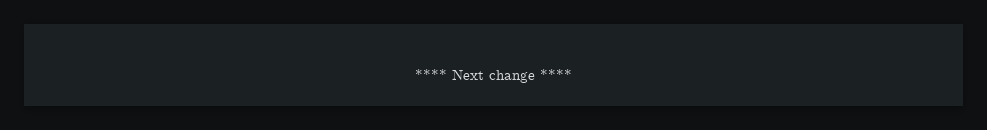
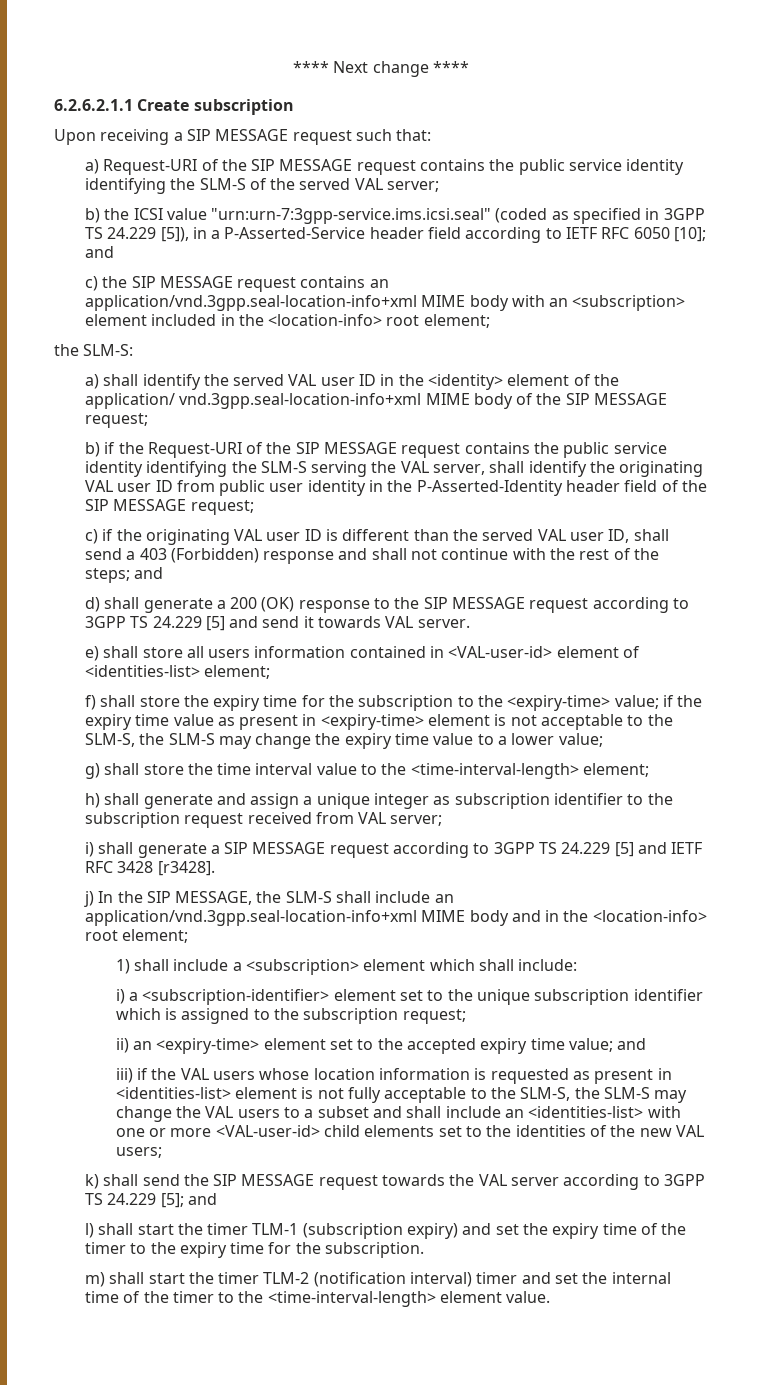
(572, 74) none -> [54,99,294,115] [54,129,432,145] [84,159,685,175] [84,178,440,194] [84,208,705,224] [84,227,707,243] [84,246,114,258] [84,276,389,292] [84,295,686,311] [84,314,490,328] [54,344,134,356] [84,374,620,390] [84,393,668,409] [84,413,148,428] [84,442,667,458] [84,461,704,477] [84,480,708,496] [84,499,254,515] [84,529,669,545] [84,548,660,564] [84,567,164,583] [84,597,690,613] [84,616,470,631] [84,646,641,661] [84,665,271,679] [84,695,703,711] [84,714,673,730] [84,733,603,749] [84,763,650,779] [84,793,673,809] [84,812,443,828] [84,842,703,858] [84,861,215,876] [83,891,454,907] [84,910,707,926] [84,929,189,943] [115,959,578,975] [115,989,703,1005] [115,1008,466,1024] [115,1038,647,1054] [115,1068,672,1084] [115,1087,688,1103] [115,1106,681,1122] [115,1125,704,1137] [115,1147,162,1158] [84,1174,706,1190] [84,1193,217,1208] [84,1223,687,1239] [84,1242,425,1258] [84,1272,671,1287] [84,1291,551,1307] // 6.2.6.2.1.1 Create subscription // Upon receiving a SIP MESSAGE request such that: // a) Request-URI of the SIP MESSAGE request contains the public service identity identifying the SLM-S of the served VAL server; // b) the ICSI value "urn:urn-7:3gpp-service.ims.icsi.seal" (coded as specified in 3GPP TS 24.229 [5]), in a P-Asserted-Service header field according to IETF RFC 6050 [10]; and // c) the SIP MESSAGE request contains an application/vnd.3gpp.seal-location-info+xml MIME body with an <subscription> element included in the <location-info> root element; // the SLM-S: // a) shall identify the served VAL user ID in the <identity> element of the application/ vnd.3gpp.seal-location-info+xml MIME body of the SIP MESSAGE request; // b) if the Request-URI of the SIP MESSAGE request contains the public service identity identifying the SLM-S serving the VAL server, shall identify the originating VAL user ID from public user identity in the P-Asserted-Identity header field of the SIP MESSAGE request; // c) if the originating VAL user ID is different than the served VAL user ID, shall send a 403 (Forbidden) response and shall not continue with the rest of the steps; and // d) shall generate a 200 (OK) response to the SIP MESSAGE request according to 3GPP TS 24.229 [5] and send it towards VAL server. // e) shall store all users information contained in <VAL-user-id> element of <identities-list> element; // f) shall store the expiry time for the subscription to the <expiry-time> value; if the expiry time value as present in <expiry-time> element is not acceptable to the SLM-S, the SLM-S may change the expiry time value to a lower value; // g) shall store the time interval value to the <time-interval-length> element; // h) shall generate and assign a unique integer as subscription identifier to the subscription request received from VAL server; // i) shall generate a SIP MESSAGE request according to 3GPP TS 24.229 [5] and IETF RFC 3428 [r3428]. // j) In the SIP MESSAGE, the SLM-S shall include an application/vnd.3gpp.seal-location-info+xml MIME body and in the <location-info> root element; // 1) shall include a <subscription> element which shall include: // i) a <subscription-identifier> element set to the unique subscription identifier which is assigned to the subscription request; // ii) an <expiry-time> element set to the accepted expiry time value; and // iii) if the VAL users whose location information is requested as present in <identities-list> element is not fully acceptable to the SLM-S, the SLM-S may change the VAL users to a subset and shall include an <identities-list> with one or more <VAL-user-id> child elements set to the identities of the new VAL users; // k) shall send the SIP MESSAGE request towards the VAL server according to 3GPP TS 24.229 [5]; and // l) shall start the timer TLM-1 (subscription expiry) and set the expiry time of the timer to the expiry time for the subscription. // m) shall start the timer TLM-2 (notification interval) timer and set the internal time of the timer to the <time-interval-length> element value.

